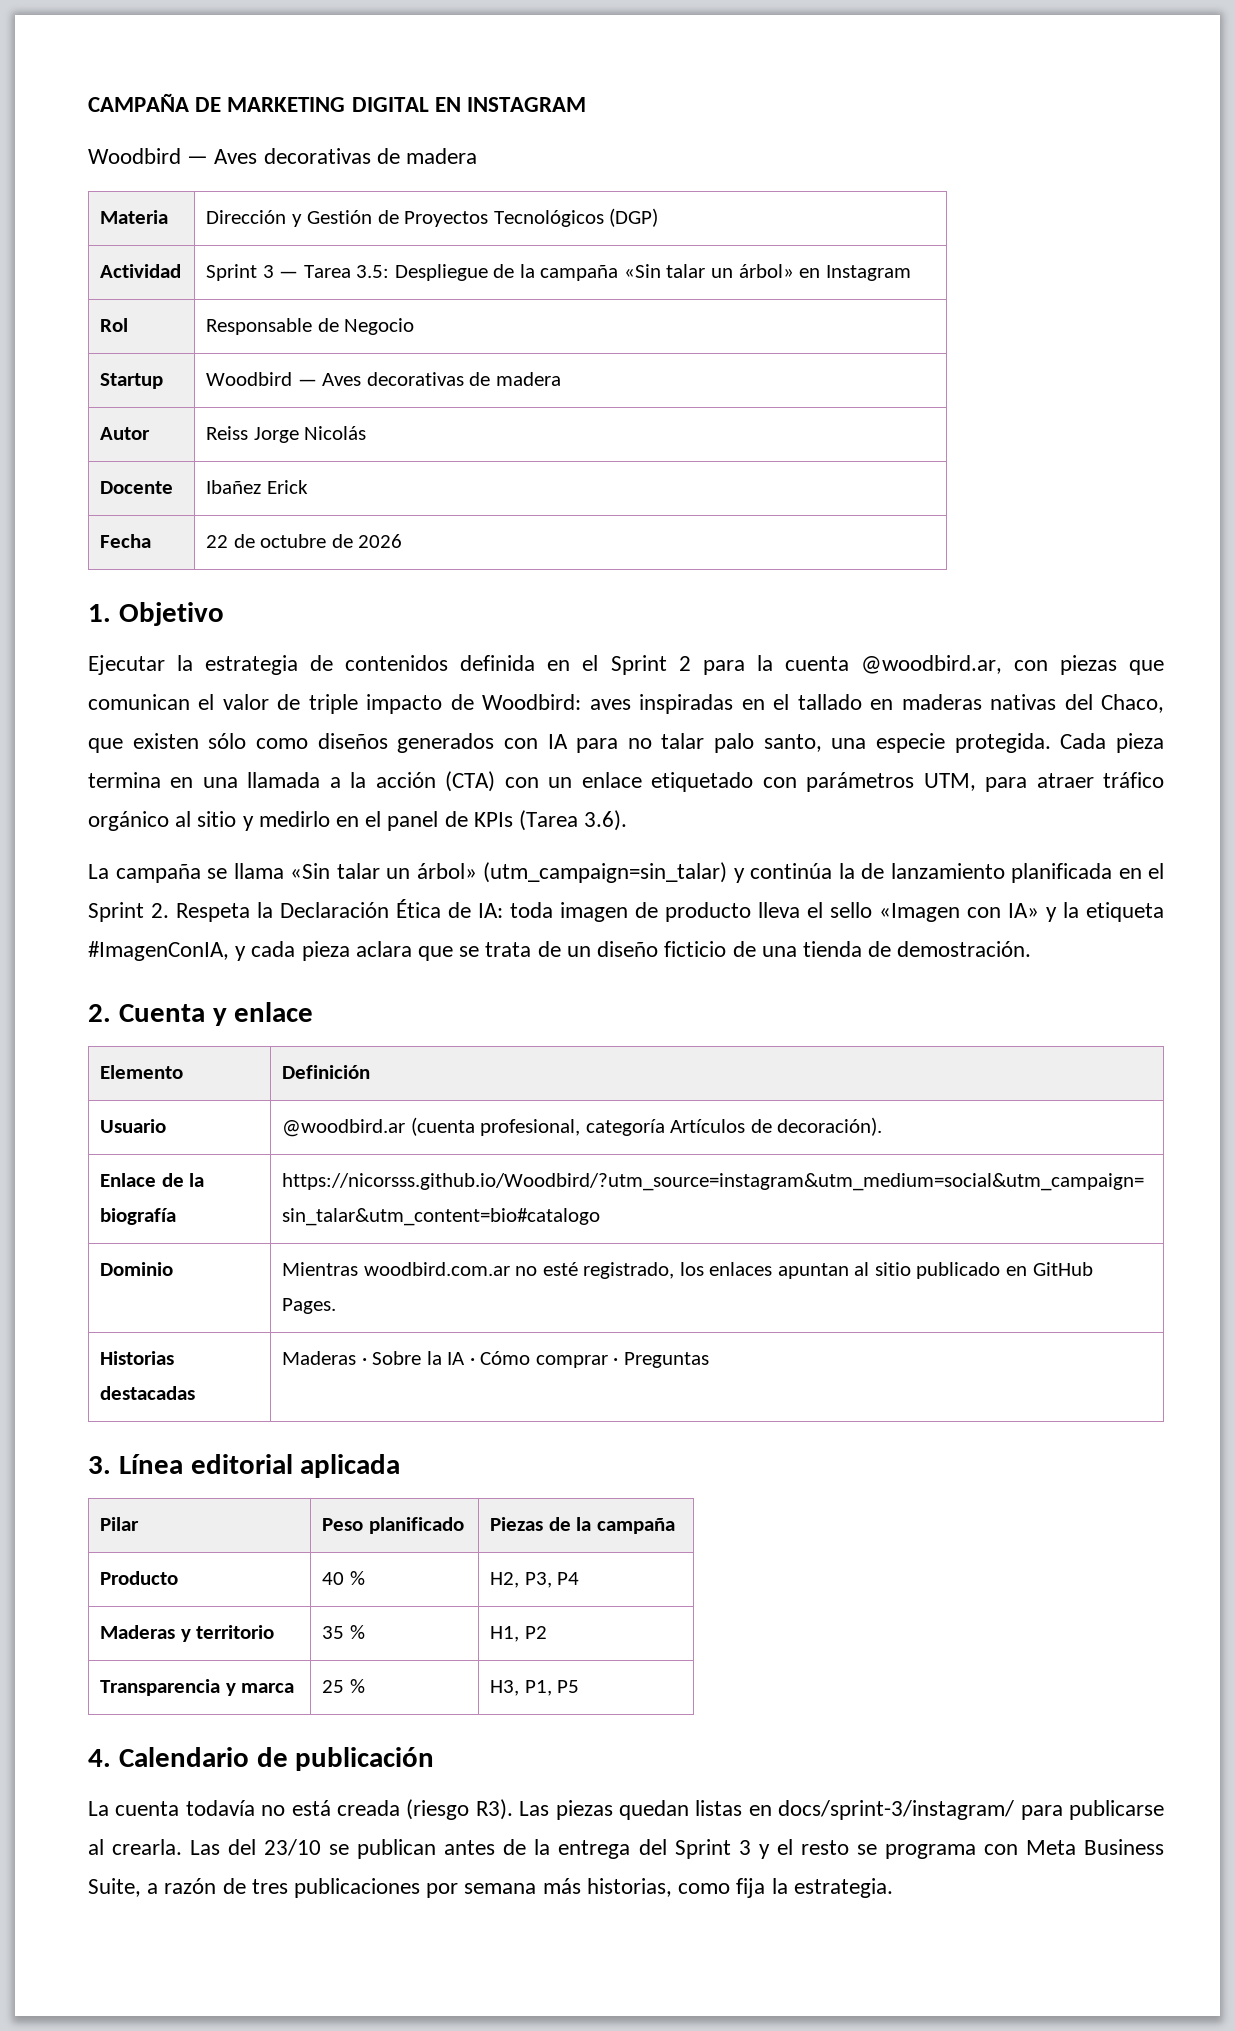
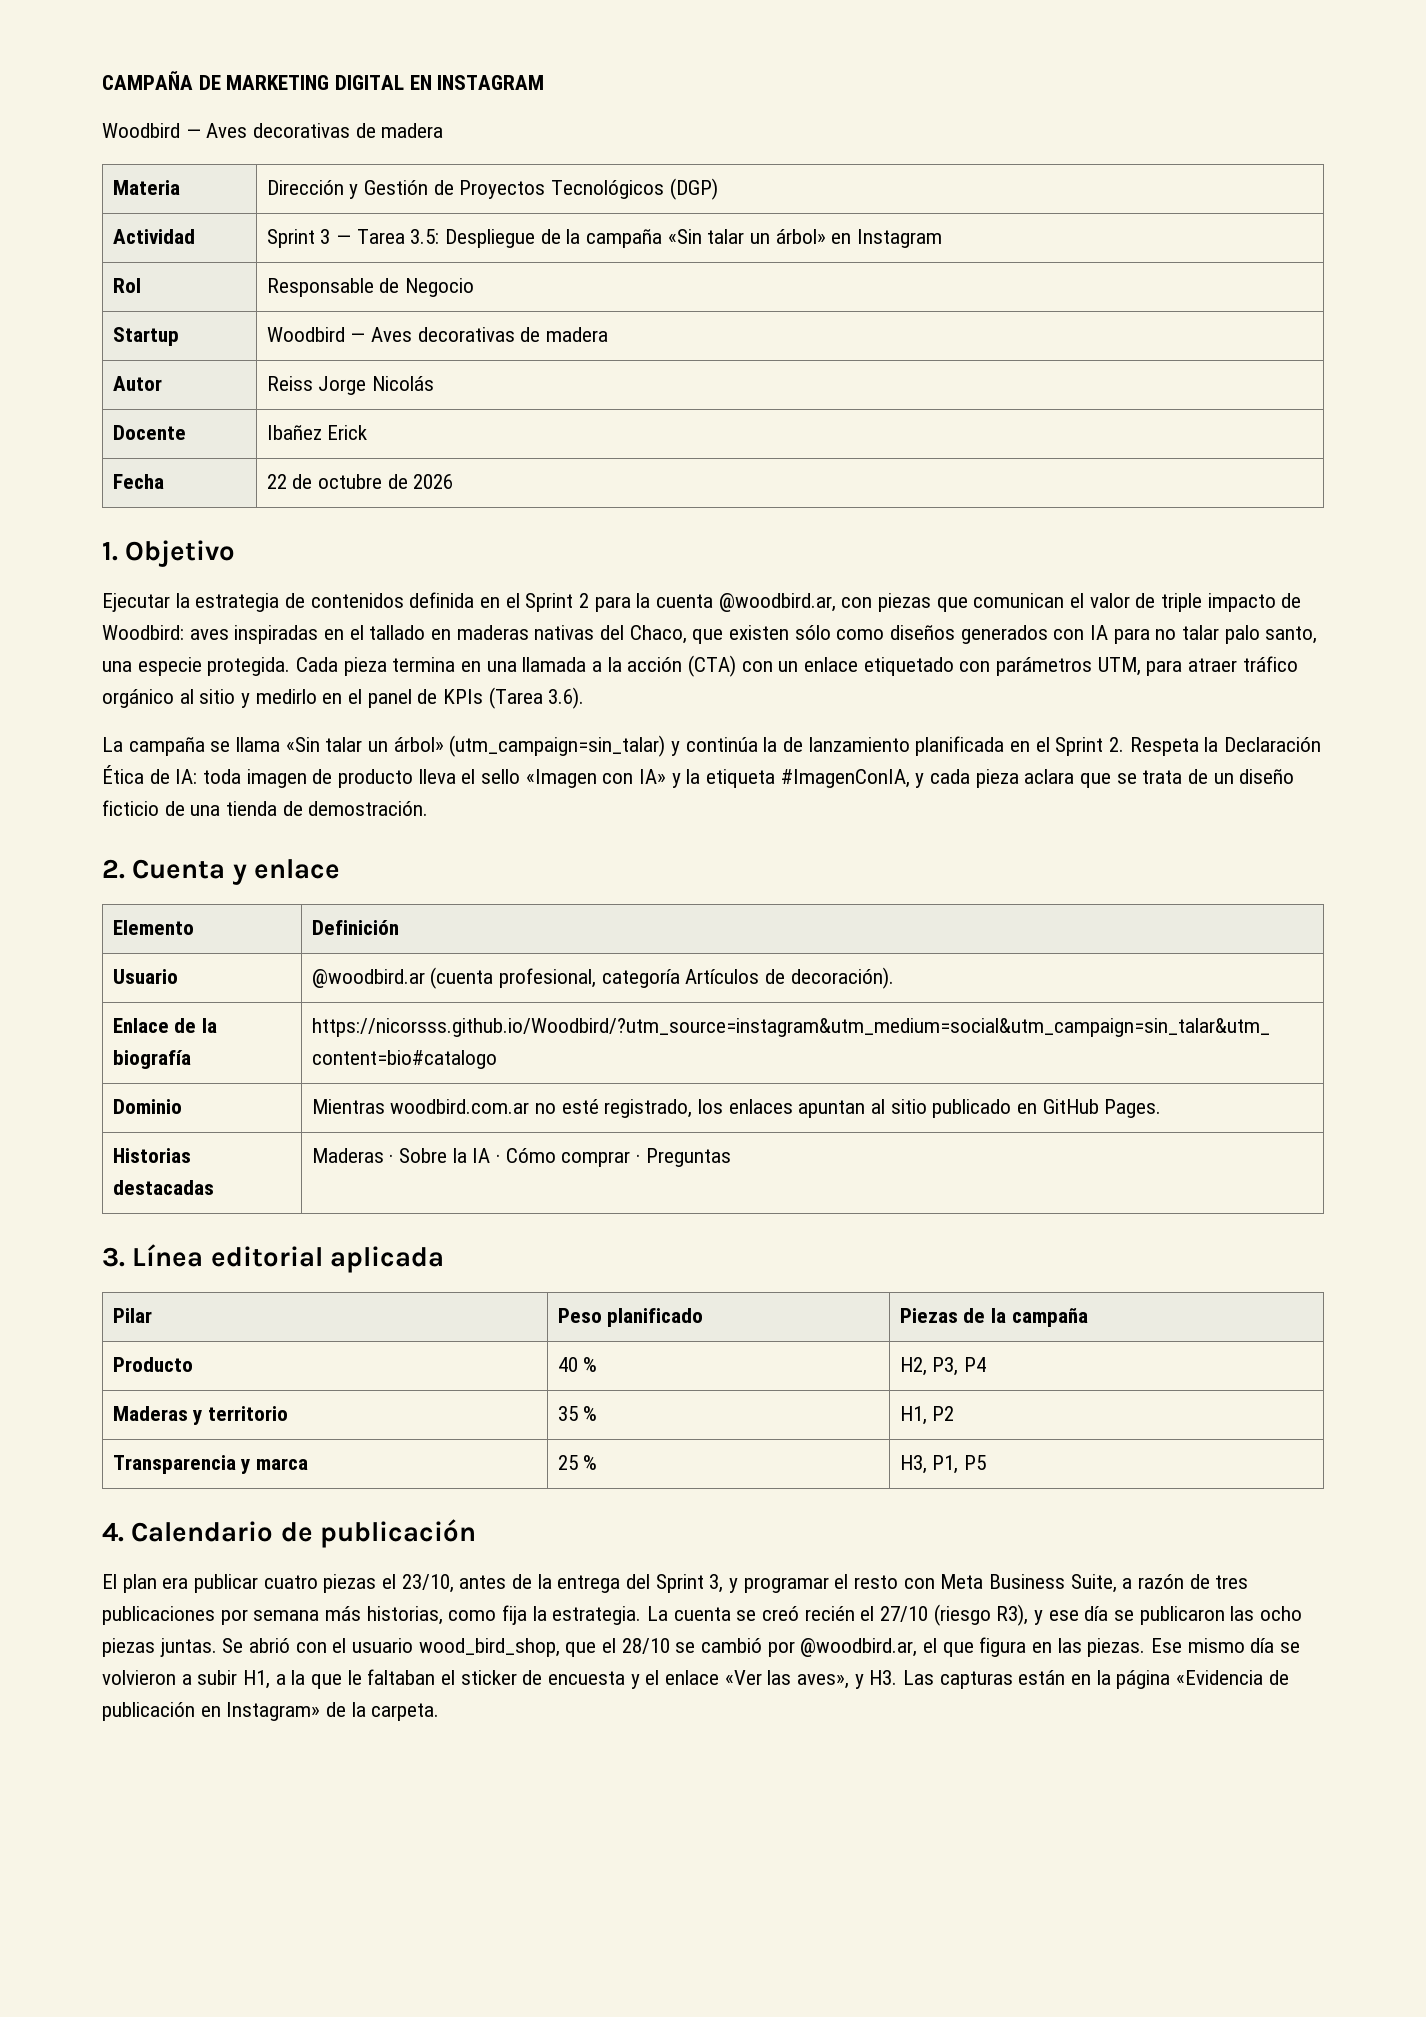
[88,1799,1164,1820] [88,1839,437,1859] La cuenta todavía no está creada (riesgo R3). Las piezas quedan listas en docs/sprint-3/instagram/ para publicarse al crearla. Las del 23/10 se publican -> [102,1574,454,1593] El plan era publicar cuatro piezas el 23/10,
[738,1839,976,1859] 3 y el resto se programa -> [709,1574,899,1593] 3, y programar el resto
(893, 1888) none -> [647,1604,1303,1626] [102,1637,1301,1657] [102,1669,1289,1689] [102,1702,440,1721] La cuenta se creó recién el 27/10 (riesgo R3), y ese día se publicaron las ocho piezas juntas. Se abrió con el usuario wood_bird_shop, que el 28/10 se cambió por @woodbird.ar, el que figura en las piezas. Ese mismo día se volvieron a subir H1, a la que le faltaban el sticker de encuesta y el enlace «Ver las aves», y H3. Las capturas están en la página «Evidencia de publicación en Instagram» de la carpeta.

